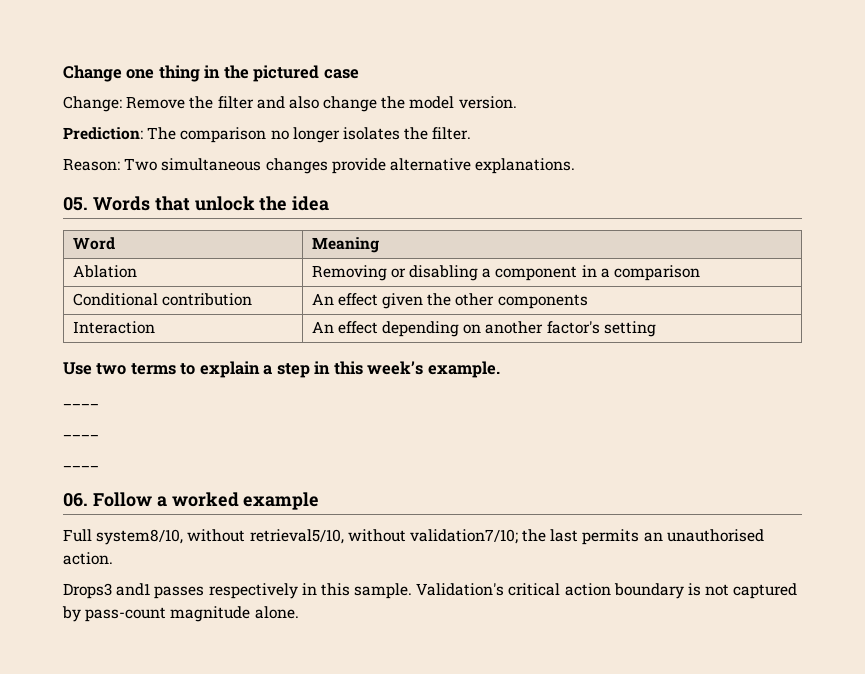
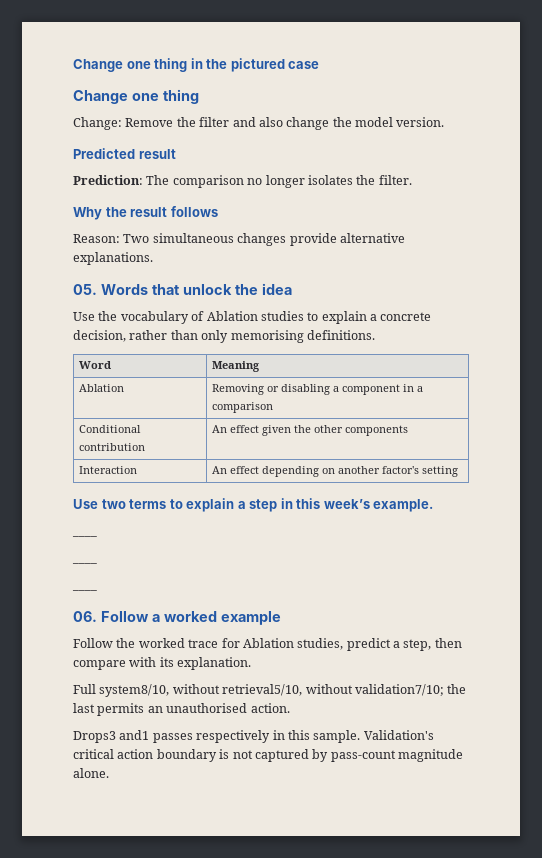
(359, 74) none -> [73,89,199,104] // Change one thing
(517, 102) none -> [73,148,176,159] // Predicted result
(472, 133) none -> [73,206,218,220] // Why the result follows
(330, 203) none -> [73,311,432,324] [73,330,375,343] // Use the vocabulary of Ablation studies to explain a concrete decision, rather than only memorising definitions.
(320, 501) none -> [73,638,462,651] [73,657,252,670] // Follow the worked trace for Ablation studies, predict a step, then compare with its explanation.

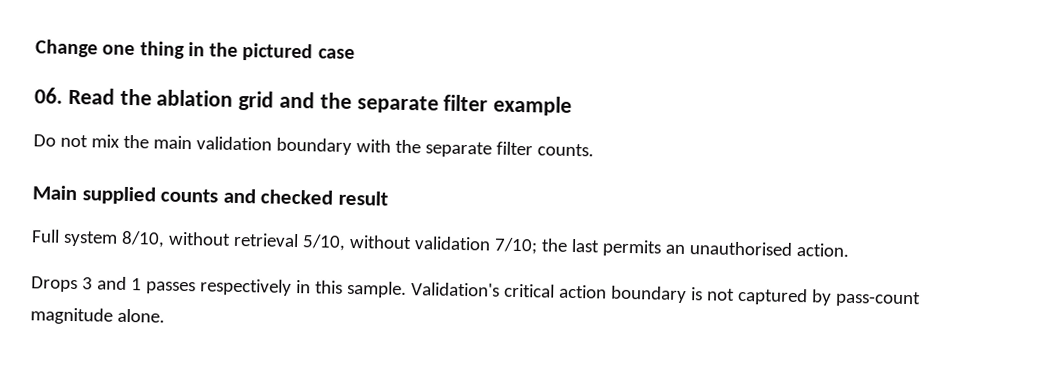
[73,89,199,104] [73,117,445,130] [73,148,176,159] [73,175,412,188] [73,206,218,220] [73,233,405,246] [73,252,153,265] [73,283,292,295] [73,311,432,324] [73,330,375,343] [79,361,112,369] [212,361,261,372] [79,384,125,392] [212,384,424,395] [212,402,274,413] [79,425,142,433] [79,443,146,451] [212,425,409,436] [79,466,138,474] [212,466,459,477] [73,498,434,512] [72,535,97,537] [72,562,97,564] [72,589,97,591] [73,611,281,625] [73,638,462,651] [73,657,252,670] [73,684,444,697] Change one thing // Change: Remove the filter and also change the model version. // Predicted result // Prediction: The comparison no longer isolates the filter. // Why the result follows // Reason: Two simultaneous changes provide alternative explanations. // 05. Words that unlock the idea // Use the vocabulary of Ablation studies to explain a concrete decision, rather than only memorising definitions. // Word | Meaning // Ablation | Removing or disabling a component in a comparison // Conditional contribution | An effect given the other components // Interaction | An effect depending on another factor's setting // Use two terms to explain a step in this week’s example. // ____ // ____ // ____ // 06. Follow a worked example // Follow the worked trace for Ablation studies, predict a step, then compare with its explanation. // Full system8/10, without retrieval5/10, without validation7/10; -> [34,87,573,116] [33,134,594,158] [32,185,388,206] [31,229,538,255] 06. Read the ablation grid and the separate filter example // Do not mix the main validation boundary with the separate filter counts. // Main supplied counts and checked result // Full system 8/10, without retrieval 5/10, without validation 7/10;
[73,730,150,743] Drops3 and1 -> [31,276,142,293] Drops 3 and 1

